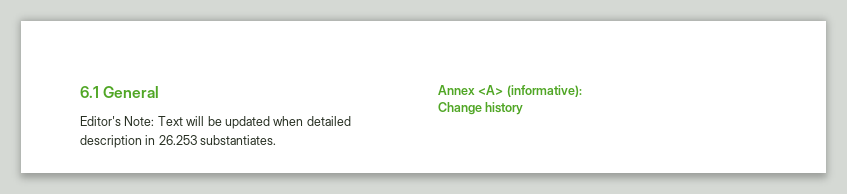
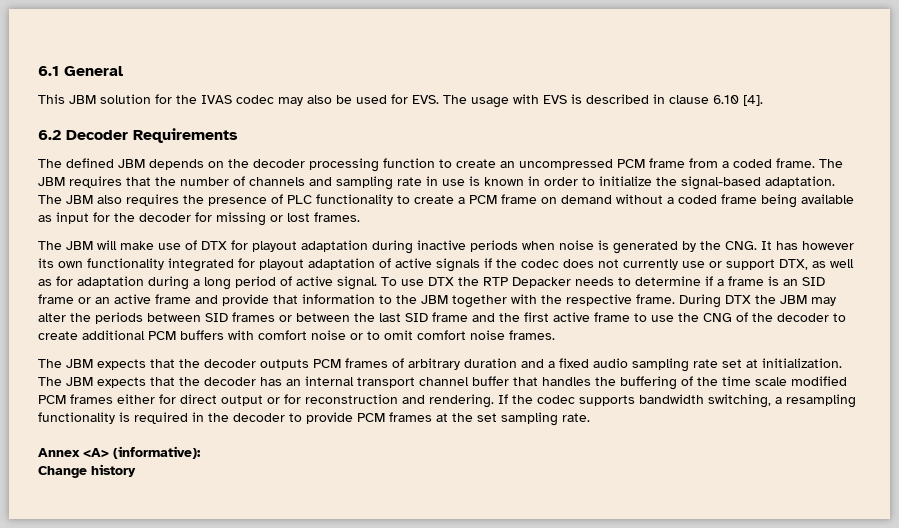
[80,116,351,129] [80,135,277,148] Editor's Note: Text will be updated when detailed description in 26.253 substantiates. -> [38,94,763,108] [38,128,238,143] [38,158,843,172] [38,176,835,190] [38,194,854,208] [38,212,360,226] [38,240,854,254] [38,258,854,272] [38,276,825,290] [38,294,836,308] [38,312,846,324] [38,330,555,340] [38,358,842,372] [38,376,847,390] [38,394,856,408] [38,412,590,426] This JBM solution for the IVAS codec may also be used for EVS. The usage with EVS is described in clause 6.10 [4]. // 6.2 Decoder Requirements // The defined JBM depends on the decoder processing function to create an uncompressed PCM frame from a coded frame. The JBM requires that the number of channels and sampling rate in use is known in order to initialize the signal-based adaptation. The JBM also requires the presence of PLC functionality to create a PCM frame on demand without a coded frame being available as input for the decoder for missing or lost frames. // The JBM will make use of DTX for playout adaptation during inactive periods when noise is generated by the CNG. It has however its own functionality integrated for playout adaptation of active signals if the codec does not currently use or support DTX, as well as for adaptation during a long period of active signal. To use DTX the RTP Depacker needs to determine if a frame is an SID frame or an active frame and provide that information to the JBM together with the respective frame. During DTX the JBM may alter the periods between SID frames or between the last SID frame and the first active frame to use the CNG of the decoder to create additional PCM buffers with comfort noise or to omit comfort noise frames. // The JBM expects that the decoder outputs PCM frames of arbitrary duration and a fixed audio sampling rate set at initialization. The JBM expects that the decoder has an internal transport channel buffer that handles the buffering of the time scale modified PCM frames either for direct output or for reconstruction and rendering. If the codec supports bandwidth switching, a resampling functionality is required in the decoder to provide PCM frames at the set sampling rate.

